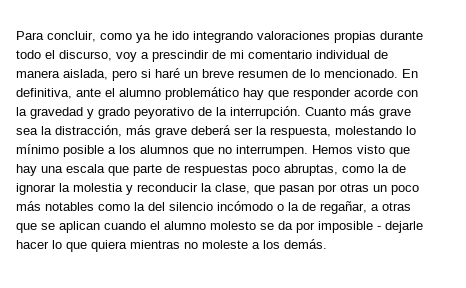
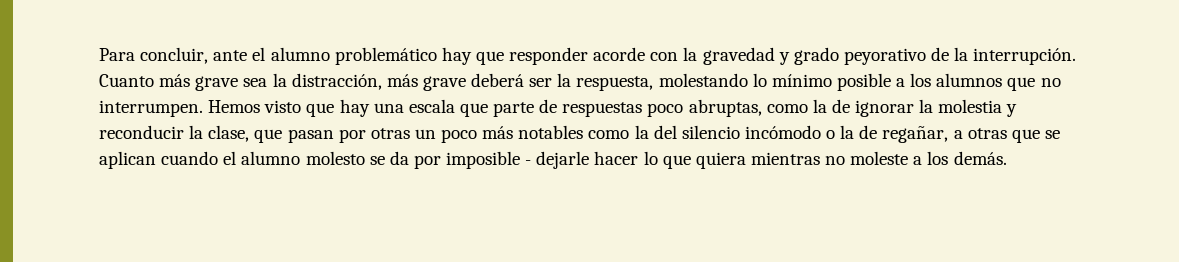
[100,31,423,43] [16,50,388,62] [16,68,418,81] [16,88,72,99] como ya he ido integrando valoraciones propias durante todo el discurso, voy a prescindir de mi comentario individual de manera aislada, pero si haré un breve resumen de lo mencionado. En definitiva, -> (209, 55) none

